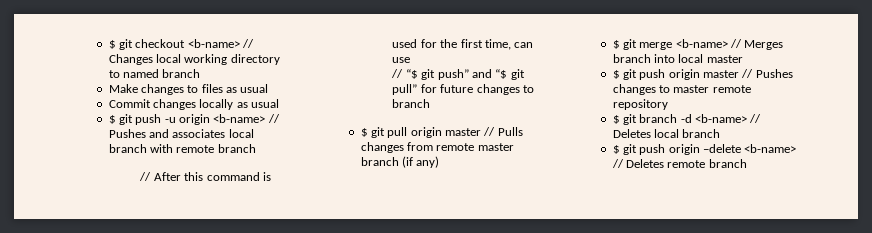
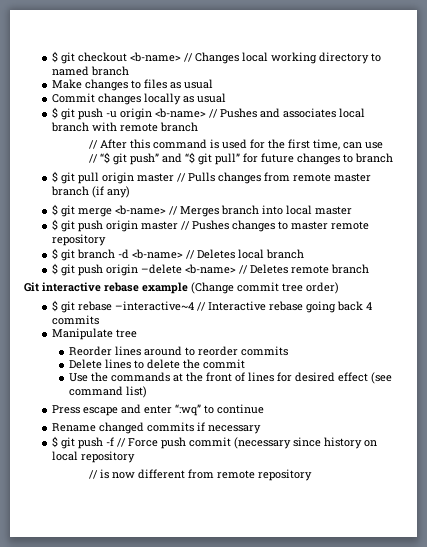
(747, 163) none -> [24,282,339,294] [52,300,373,313] [52,315,100,325] [52,328,138,340] [68,346,288,356] [68,359,245,369] [68,372,392,384] [68,386,147,398] [52,404,265,416] [52,422,262,434] [52,436,378,449] [52,451,136,463] [88,469,312,481] // Git interactive rebase example (Change commit tree order) // $ git rebase –interactive~4 // Interactive rebase going back 4 commits // Manipulate tree // Reorder lines around to reorder commits // Delete lines to delete the commit // Use the commands at the front of lines for desired effect (see command list) // Press escape and enter “:wq” to continue // Rename changed commits if necessary // $ git push -f // Force push commit (necessary since history on local repository // // is now different from remote repository

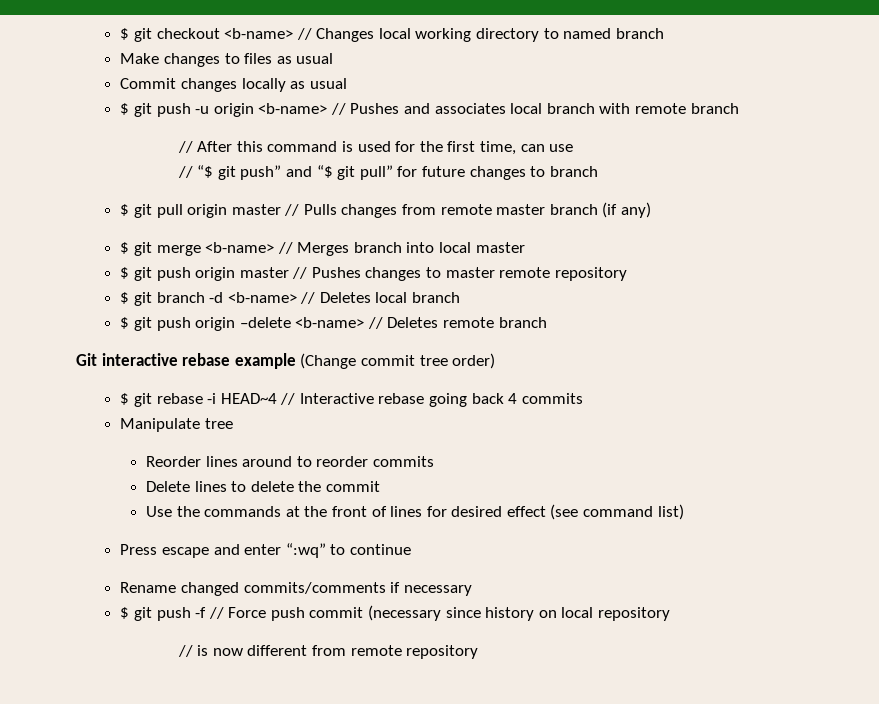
[115,301,195,311] –interactive~4 -> [207,393,277,404] -i HEAD~4
[147,422,195,432] commits -> [243,582,386,594] commits/comments

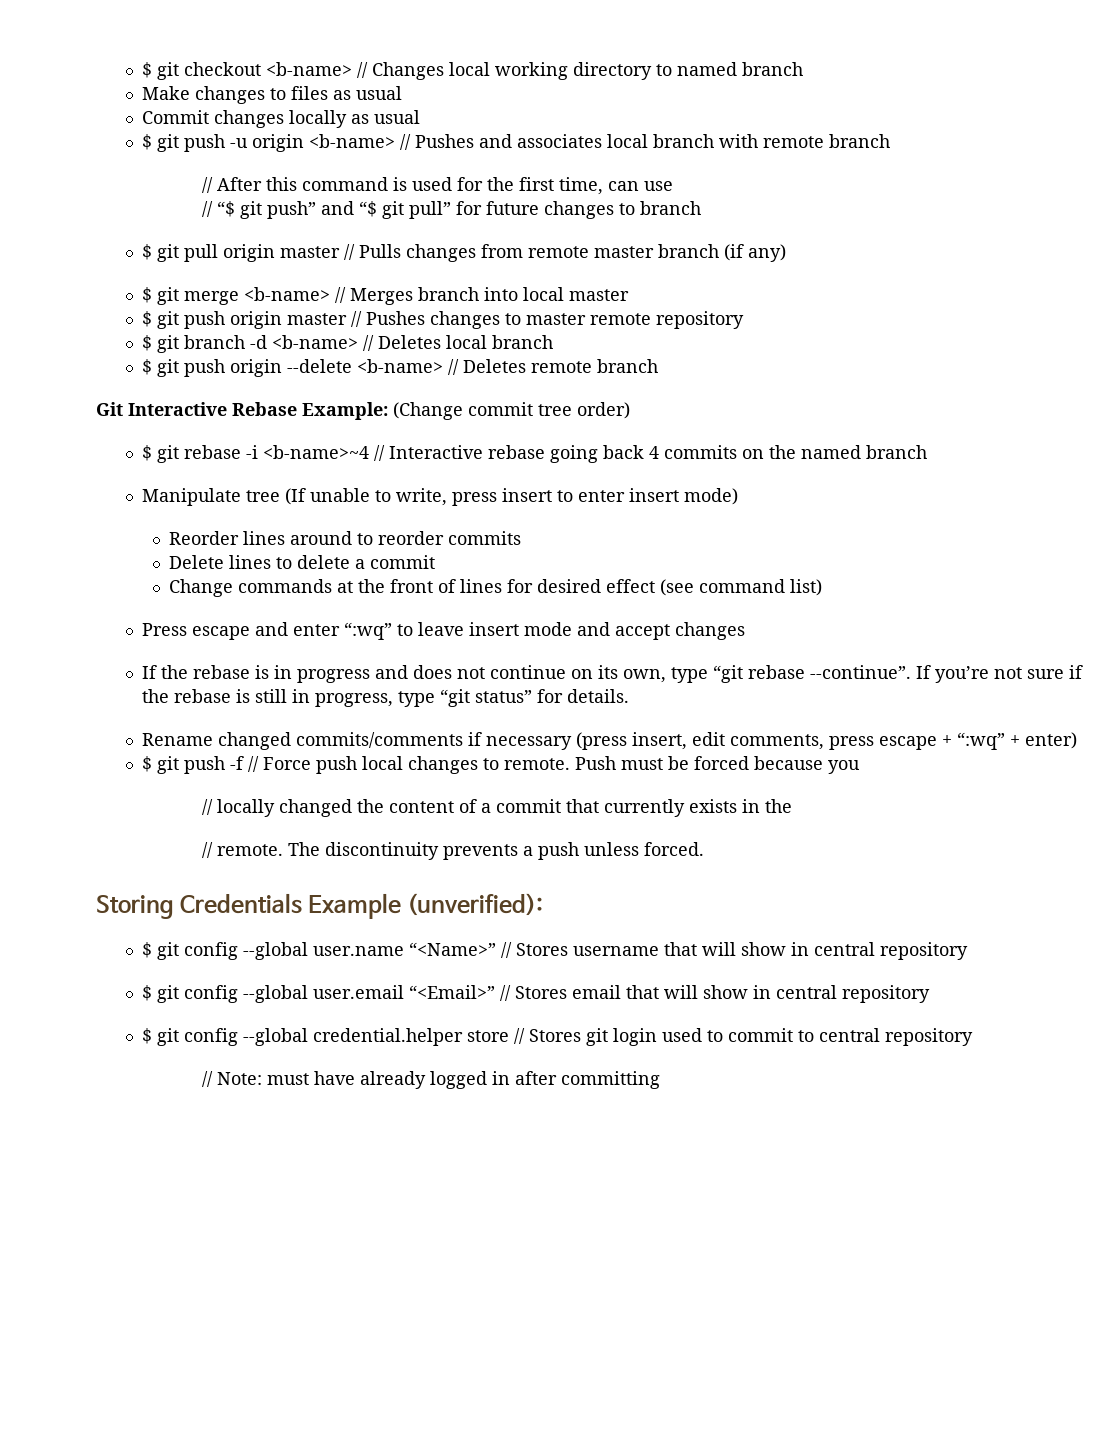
[239,317,291,328] –delete -> [287,359,353,373] --delete
[101,353,296,369] interactive rebase example -> [128,402,388,420] Interactive Rebase Example:
[220,393,277,404] HEAD~4 -> [263,445,370,459] <b-name>~4
[120,418,233,432] // Manipulate tree -> [742,445,928,459] [142,488,739,506] on the named branch // Manipulate tree (If unable to write, press insert to enter insert mode)
[298,481,322,492] the -> [354,559,365,569] a
[145,506,200,517] Use the -> [168,579,233,597] Change
[349,544,411,555] continue -> [418,622,746,640] [142,665,1084,683] [142,689,630,707] leave insert mode and accept changes // If the rebase is in progress and does not continue on its own, type “git rebase --continue”. If you’re not sure if the rebase is still in progress, type “git status” for details.
(472, 590) none -> [576,732,1078,750] (press insert, edit comments, press escape + “:wq” + enter)
[309,605,671,621] [177,645,479,659] commit (necessary since history on local repository // // is now different from remote repository -> [362,756,861,774] [202,799,793,817] [202,842,705,860] [96,893,544,919] [142,942,969,960] [142,985,931,1003] [142,1028,974,1046] [202,1071,661,1089] local changes to remote. Push must be forced because you // // locally changed the content of a commit that currently exists in the // // remote. The discontinuity prevents a push unless forced. // Storing Credentials Example (unverified): // $ git config --global user.name “<Name>” // Stores username that will show in central repository // $ git config --global user.email “<Email>” // Stores email that will show in central repository // $ git config --global credential.helper store // Stores git login used to commit to central repository // // Note: must have already logged in after committing

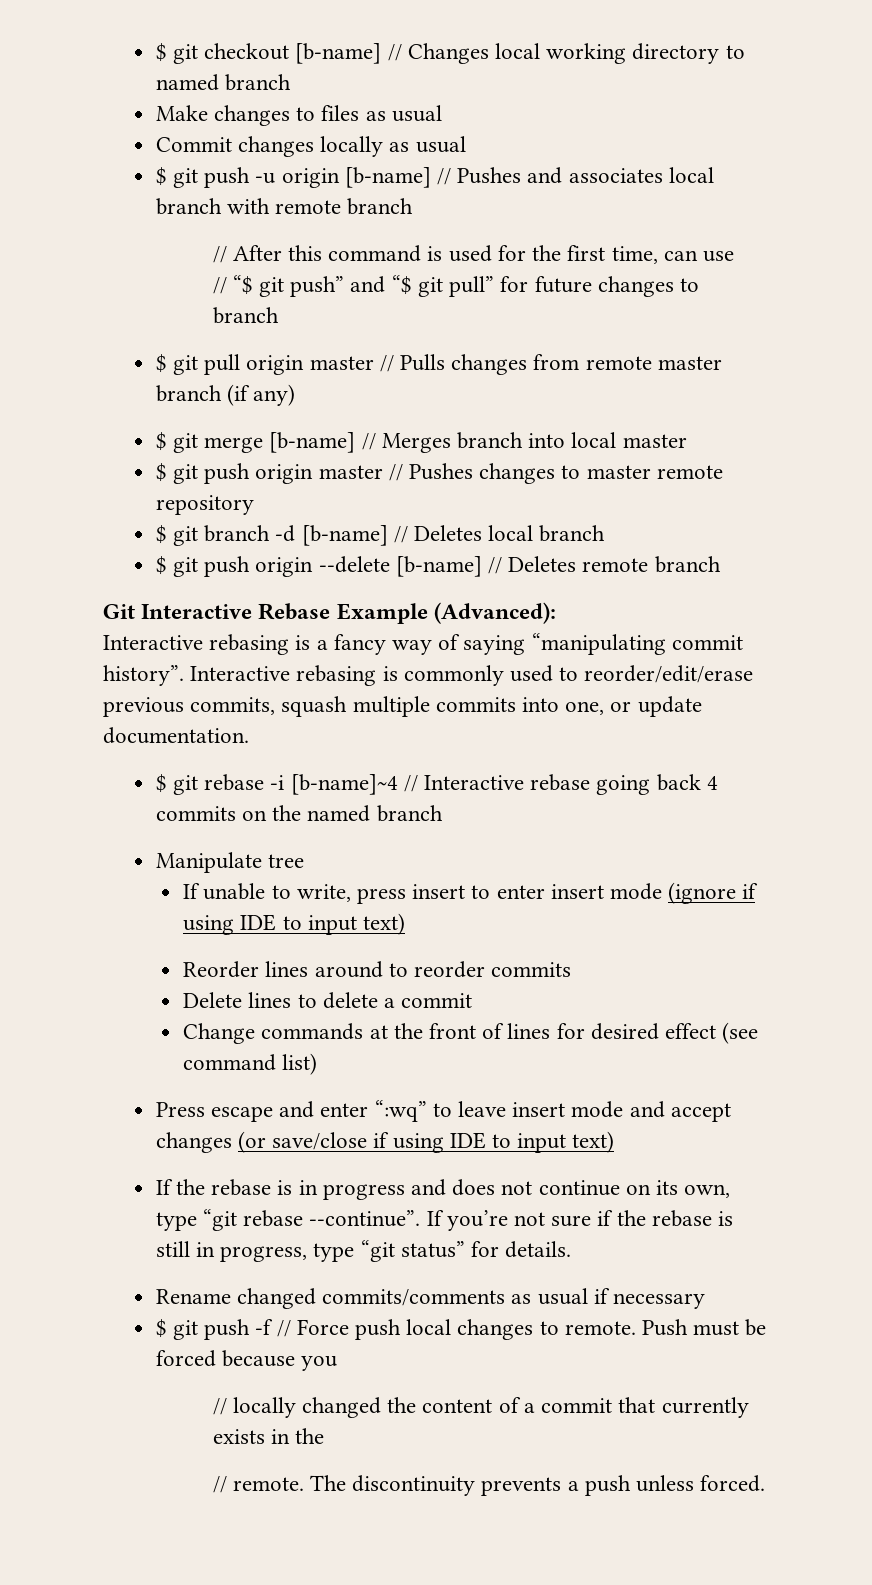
[266,62,353,76] <b-name> -> [295,43,382,64] [b-name]
[309,134,396,148] <b-name> -> [344,167,431,188] [b-name]
[244,287,331,301] <b-name> -> [269,432,356,453] [b-name]
[272,335,359,349] <b-name> -> [301,525,388,546] [b-name]
[357,359,444,373] <b-name> -> [395,556,482,577] [b-name]
[302,402,630,420] Example: (Change commit tree order) -> [336,602,556,624] [103,633,743,655] [103,665,754,686] [103,696,702,717] [103,727,249,744] Example (Advanced): // Interactive rebasing is a fancy way of saying “manipulating commit history”. Interactive rebasing is commonly used to reorder/edit/erase previous commits, squash multiple commits into one, or update documentation.
[263,445,370,459] <b-name>~4 -> [290,774,398,795] [b-name]~4
[285,488,307,505] (If -> [183,883,201,899] // If
[684,488,739,505] mode) -> [610,882,759,904] [183,913,405,935] mode (ignore if using IDE to input text)
(746, 631) none -> [237,1131,615,1153] (or save/close if using IDE to input text)
(464, 740) none -> [511,1288,588,1305] as usual
[576,732,1078,750] (press insert, edit comments, press escape + “:wq” + enter) -> (705, 1301) none
[96,893,544,919] [142,942,969,960] [142,985,931,1003] [142,1028,974,1046] [202,1071,661,1089] // Storing Credentials Example (unverified): // $ git config --global user.name “<Name>” // Stores username that will show in central repository // $ git config --global user.email “<Email>” // Stores email that will show in central repository // $ git config --global credential.helper store // Stores git login used to commit to central repository // // Note: must have already logged in after committing -> (766, 1483) none

